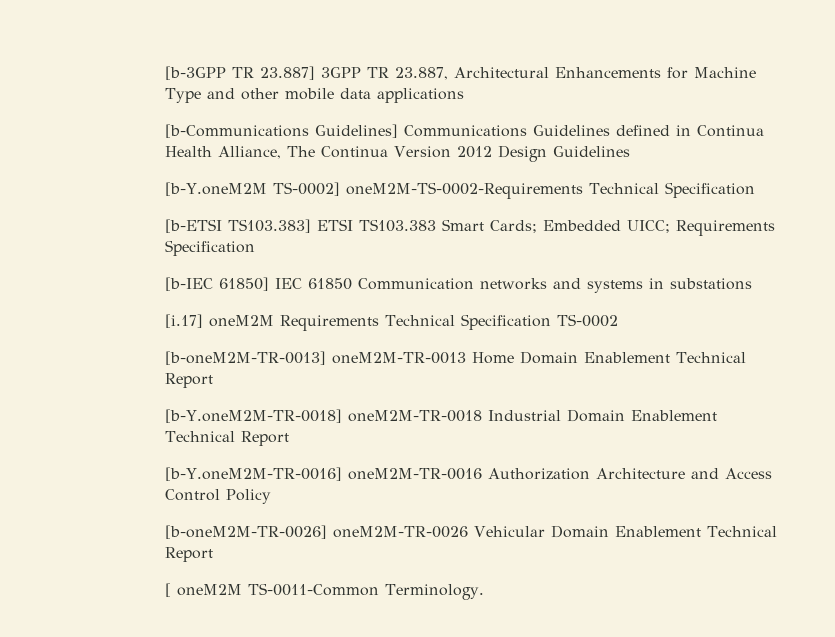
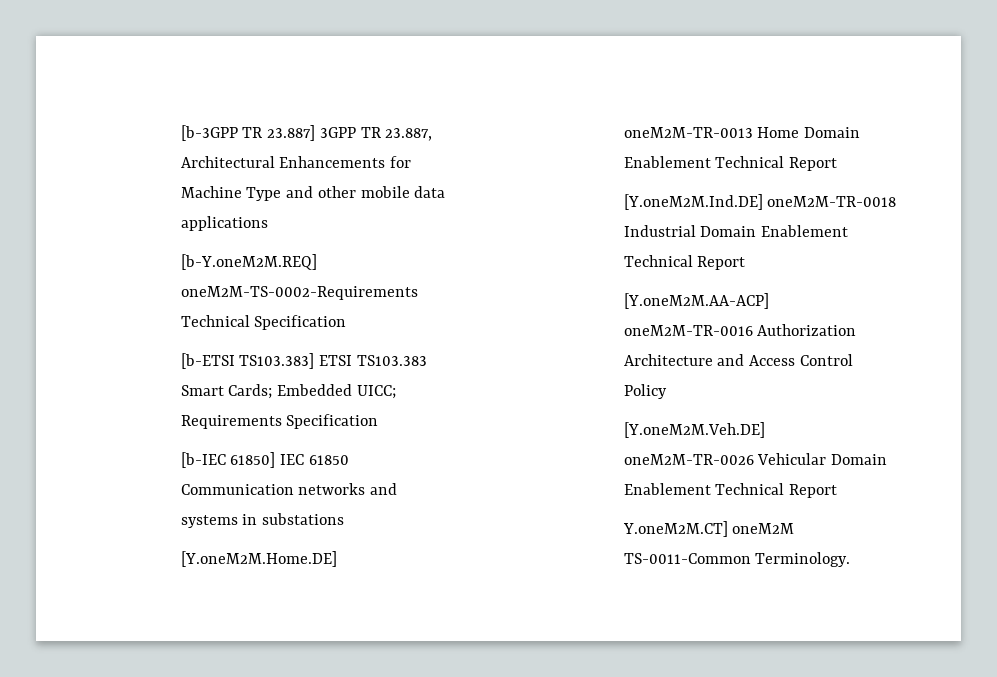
[165,124,765,138] [165,145,631,162] [165,182,341,196] [b-Communications Guidelines] Communications Guidelines defined in Continua Health Alliance, The Continua Version 2012 Design Guidelines // [b-Y.oneM2M TS-0002] -> [180,254,317,270] [b-Y.oneM2M.REQ]
[165,314,619,331] [165,351,327,365] [i.17] oneM2M Requirements Technical Specification TS-0002 // [b-oneM2M-TR-0013] -> [180,551,337,567] [Y.oneM2M.Home.DE]
[165,409,343,423] [b-Y.oneM2M-TR-0018] -> [623,194,763,210] [Y.oneM2M.Ind.DE]
[165,467,343,481] [b-Y.oneM2M-TR-0016] -> [623,293,769,309] [Y.oneM2M.AA-ACP]
[165,525,328,539] [b-oneM2M-TR-0026] -> [623,422,765,438] [Y.oneM2M.Veh.DE]
[165,583,172,597] [ -> [622,521,728,537] Y.oneM2M.CT]

